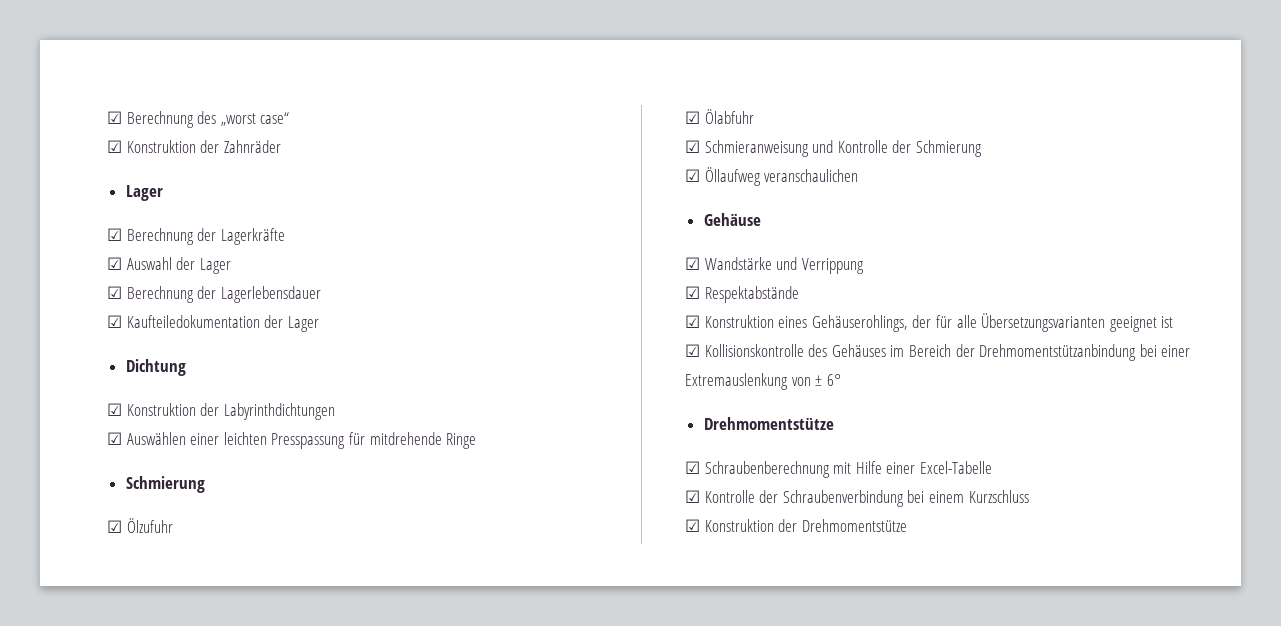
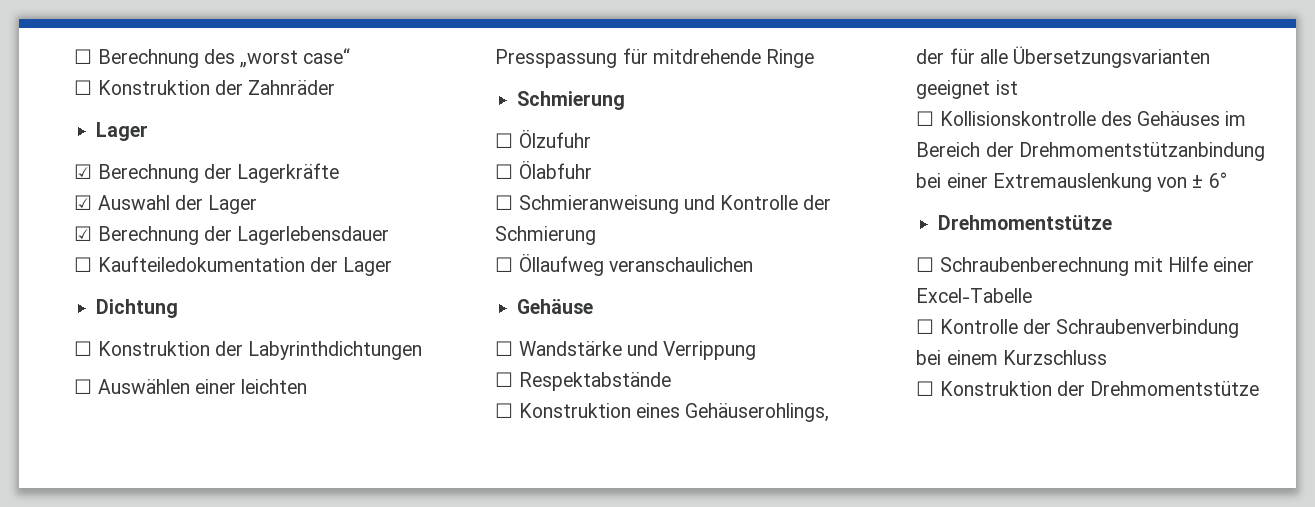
[107,111,123,124] ☑ -> [74,49,93,64] ☐
[107,140,123,153] ☑ -> [74,80,93,95] ☐
[107,315,123,328] ☑ -> [74,257,93,272] ☐
[107,403,123,416] ☑ -> [74,341,93,356] ☐
[107,432,123,445] ☑ -> [74,379,93,394] ☐
[107,520,123,533] ☑ -> [495,133,514,148] ☐
[685,111,701,124] ☑ -> [495,164,514,179] ☐
[685,140,701,153] ☑ -> [495,195,514,210] ☐
[685,169,701,182] ☑ -> [495,257,514,272] ☐
[685,257,701,270] ☑ -> [495,341,514,356] ☐
[685,286,701,299] ☑ -> [495,372,514,387] ☐
[685,315,701,328] ☑ -> [495,403,514,418] ☐
[685,344,701,357] ☑ -> [916,111,935,126] ☐
[685,461,701,474] ☑ -> [916,257,935,272] ☐
[685,490,701,503] ☑ -> [916,319,935,334] ☐
[685,519,701,532] ☑ -> [916,381,935,396] ☐

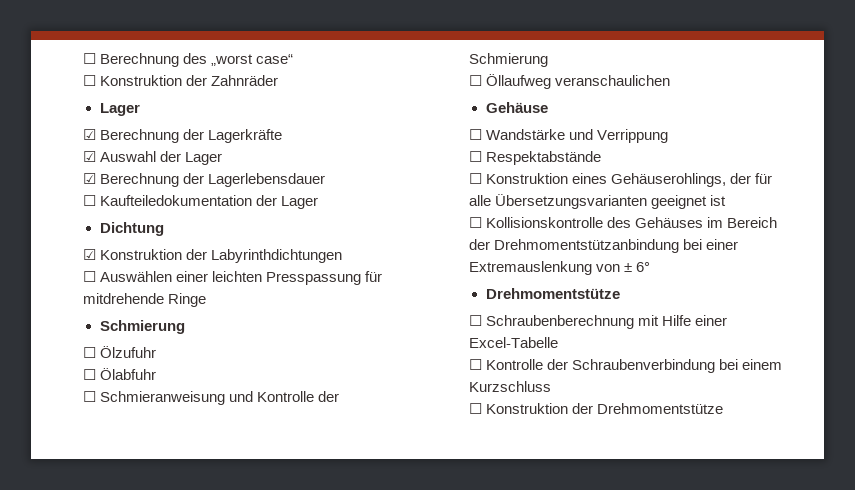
[74,341,93,356] ☐ -> [83,249,97,260] ☑

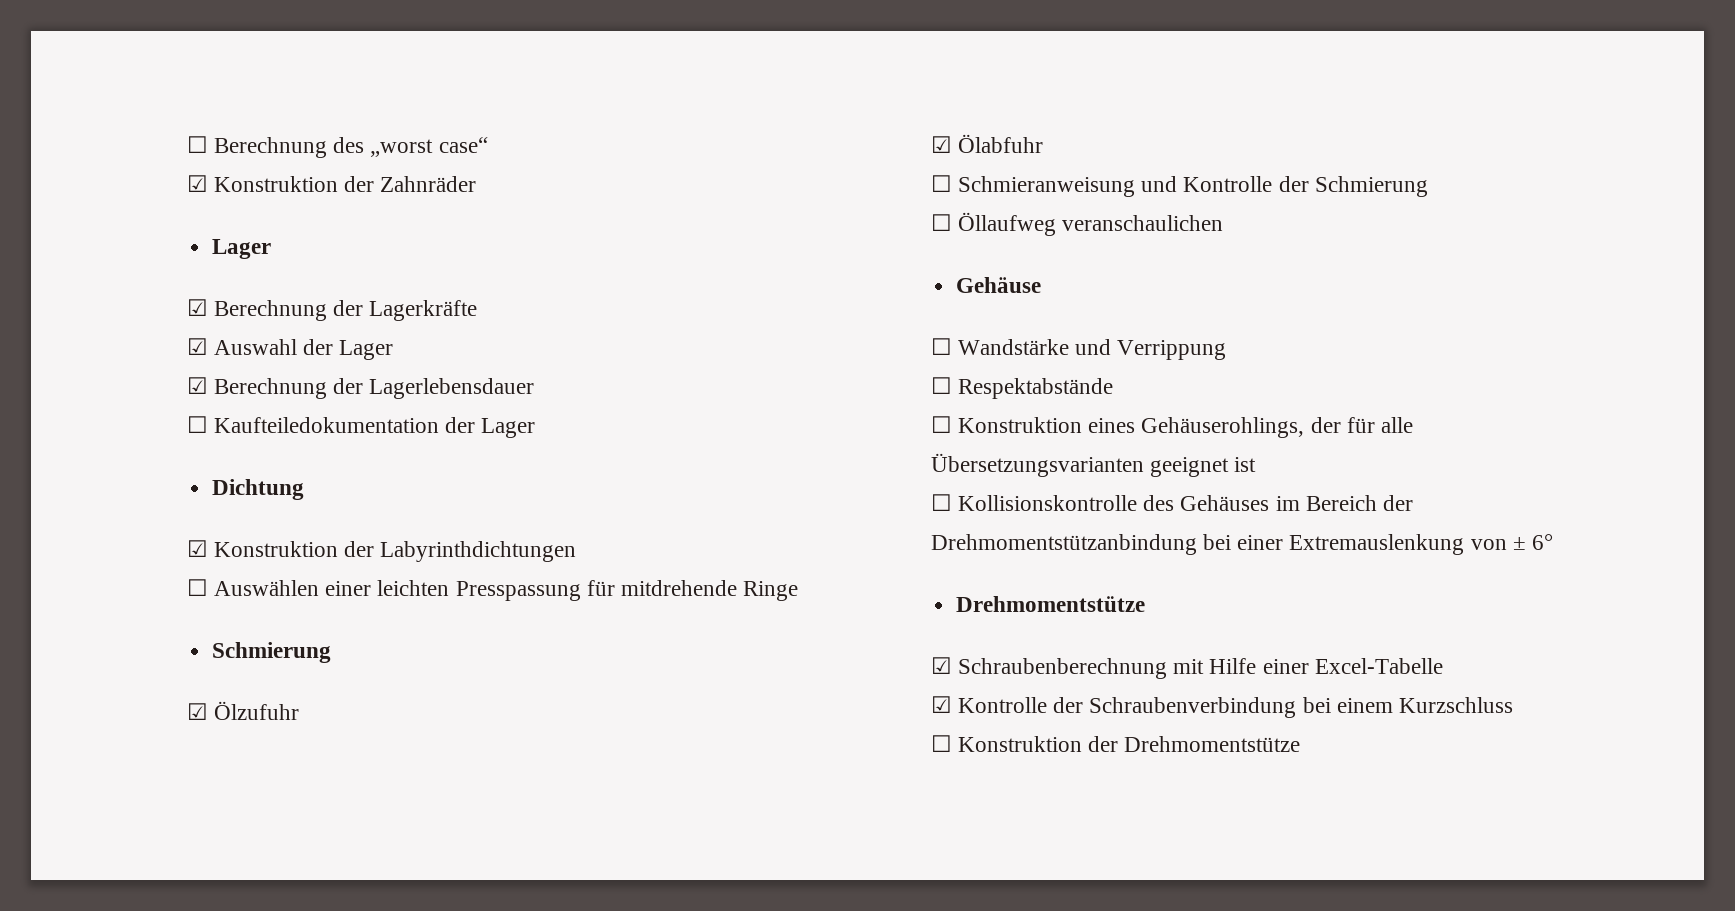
[83,75,97,86] ☐ -> [186,175,208,192] ☑
[83,347,97,358] ☐ -> [186,703,208,720] ☑
[83,369,97,380] ☐ -> [930,136,952,153] ☑
[469,315,483,326] ☐ -> [930,657,952,674] ☑
[469,359,483,370] ☐ -> [930,696,952,713] ☑

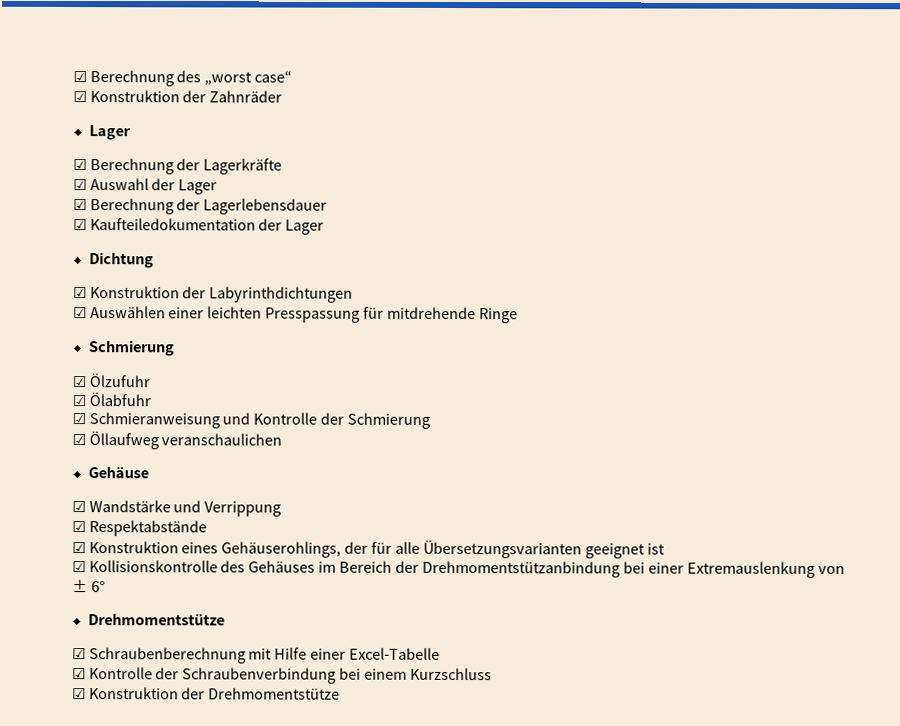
[186,136,208,153] ☐ -> [72,71,87,83] ☑
[186,416,208,433] ☐ -> [72,219,87,231] ☑
[186,579,208,596] ☐ -> [72,307,87,319] ☑
[930,175,952,192] ☐ -> [71,413,86,425] ☑
[930,214,952,231] ☐ -> [71,434,86,446] ☑
[930,338,952,355] ☐ -> [71,501,86,513] ☑
[930,377,952,394] ☐ -> [71,521,86,533] ☑
[930,416,952,433] ☐ -> [71,542,86,554] ☑
[930,494,952,511] ☐ -> [71,561,86,573] ☑
[930,735,952,752] ☐ -> [71,688,86,700] ☑

